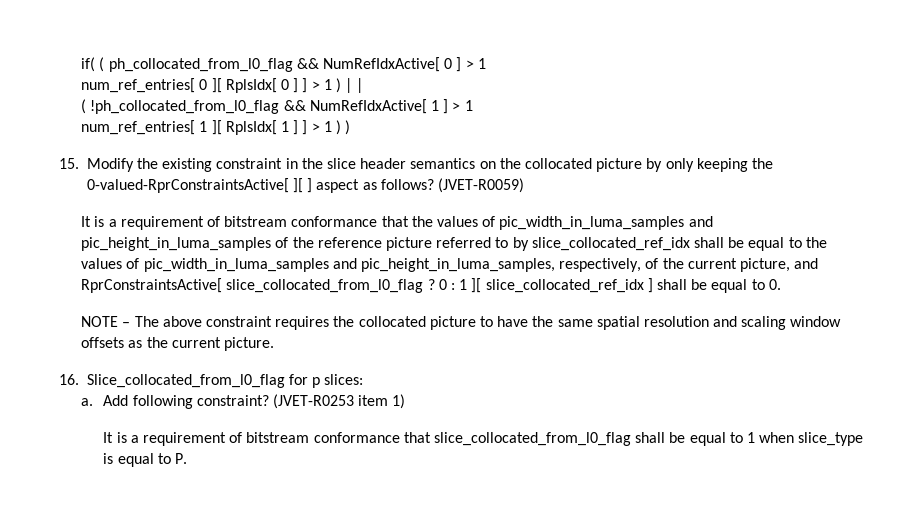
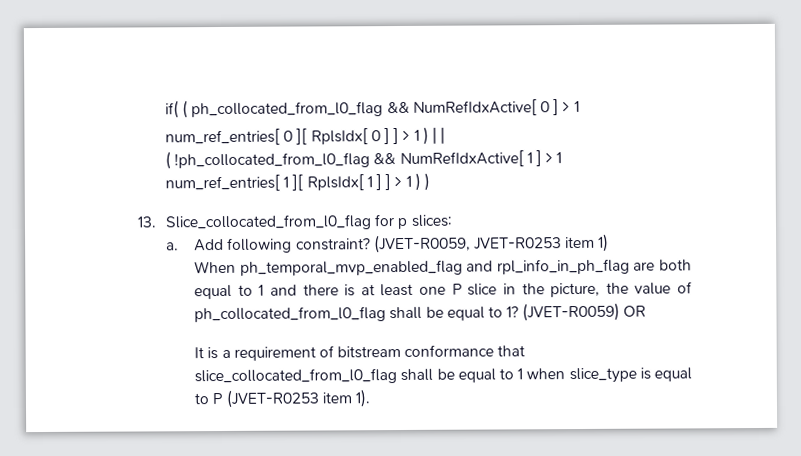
[59,158,773,172] [86,178,525,193] [81,216,713,230] [81,237,827,251] [81,258,819,272] [81,278,781,293] [81,316,842,330] [81,337,275,351] [59,374,80,385] 15. Modify the existing constraint in the slice header semantics on the collocated picture by only keeping the 0-valued-RprConstraintsActive[ ][ ] aspect as follows? (JVET-R0059) // It is a requirement of bitstream conformance that the values of pic_width_in_luma_samples and pic_height_in_luma_samples of the reference picture referred to by slice_collocated_ref_idx shall be equal to the values of pic_width_in_luma_samples and pic_height_in_luma_samples, respectively, of the current picture, and RprConstraintsActive[ slice_collocated_from_l0_flag ? 0 : 1 ][ slice_collocated_ref_idx ] shall be equal to 0. // NOTE – The above constraint requires the collocated picture to have the same spatial resolution and scaling window offsets as the current picture. // 16. -> [137,216,157,228] 13.
[273,394,355,409] (JVET-R0253 -> [373,234,562,254] (JVET-R0059, JVET-R0253
(406, 401) none -> [194,258,692,276] [194,281,692,300] [194,302,647,323] // When ph_temporal_mvp_enabled_flag and rpl_info_in_ph_flag are both equal to 1 and there is at least one P slice in the picture, the value of ph_collocated_from_l0_flag shall be equal to 1? (JVET-R0059) OR
[175,453,188,464] P. -> [212,389,371,408] P (JVET-R0253 item 1).

